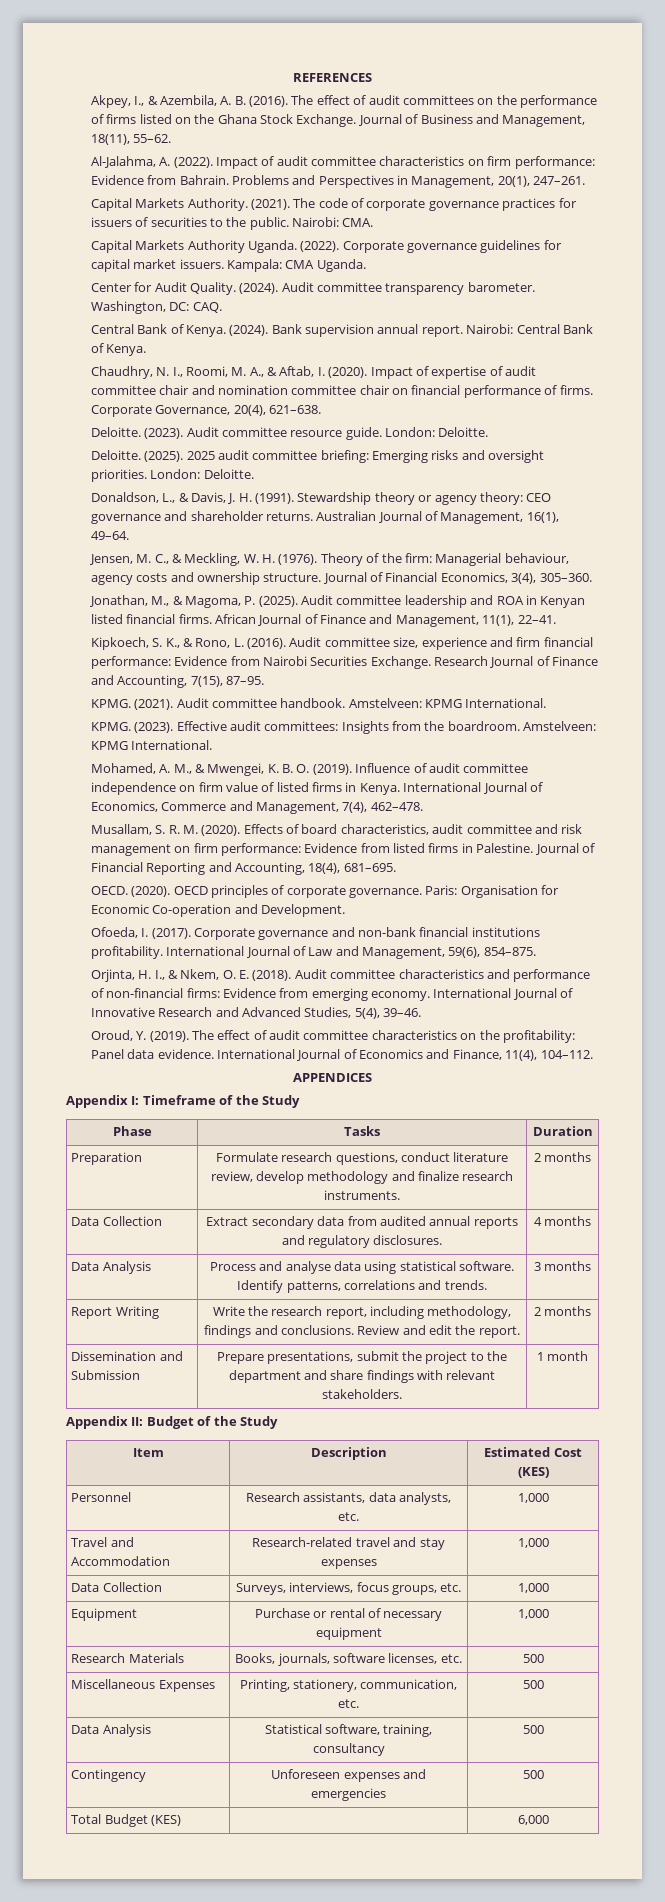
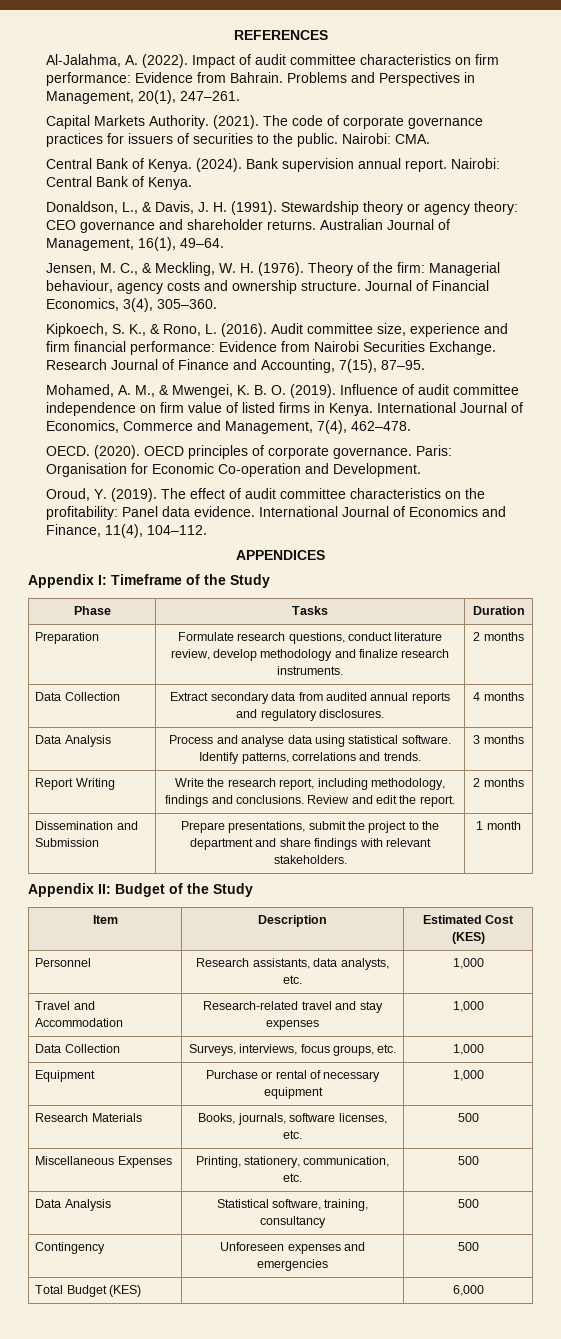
[90,95,598,108] [90,114,586,127] [90,134,172,145] // Akpey, I., & Azembila, A. B. (2016). The effect of audit committees on the performance of firms listed on the Ghana Stock Exchange. Journal of Business and Management, 18(11), 55–62. -> (328, 35) none
[90,240,562,253] [90,259,366,272] [90,282,535,295] [90,301,222,314] // Capital Markets Authority Uganda. (2022). Corporate governance guidelines for capital market issuers. Kampala: CMA Uganda. // Center for Audit Quality. (2024). Audit committee transparency barometer. Washington, DC: CAQ. -> (430, 139) none
[90,366,537,379] [90,385,593,398] [90,405,321,417] [90,427,489,440] [90,450,545,463] [90,469,254,482] // Chaudhry, N. I., Roomi, M. A., & Aftab, I. (2020). Impact of expertise of audit committee chair and nomination committee chair on financial performance of firms. Corporate Governance, 20(4), 621–638. // Deloitte. (2023). Audit committee resource guide. London: Deloitte. // Deloitte. (2025). 2025 audit committee briefing: Emerging risks and oversight priorities. London: Deloitte. -> (192, 183) none
[88,595,586,608] [90,614,556,627] // Jonathan, M., & Magoma, P. (2025). Audit committee leadership and ROA in Kenyan listed financial firms. African Journal of Finance and Management, 11(1), 22–41. -> (217, 304) none
[90,698,547,710] [90,721,597,734] [90,740,213,750] // KPMG. (2021). Audit committee handbook. Amstelveen: KPMG International. // KPMG. (2023). Effective audit committees: Insights from the boardroom. Amstelveen: KPMG International. -> (425, 365) none
[90,824,583,836] [90,843,595,856] [90,862,396,875] // Musallam, S. R. M. (2020). Effects of board characteristics, audit committee and risk management on firm performance: Evidence from listed firms in Palestine. Journal of Financial Reporting and Accounting, 18(4), 681–695. -> (411, 426) none
[90,927,540,940] [90,946,536,959] [90,969,591,982] [90,988,574,1001] [90,1007,422,1019] // Ofoeda, I. (2017). Corporate governance and non-bank financial institutions profitability. International Journal of Law and Management, 59(6), 854–875. // Orjinta, H. I., & Nkem, O. E. (2018). Audit committee characteristics and performance of non-financial firms: Evidence from emerging economy. International Journal of Innovative Research and Advanced Studies, 5(4), 39–46. -> (421, 470) none

